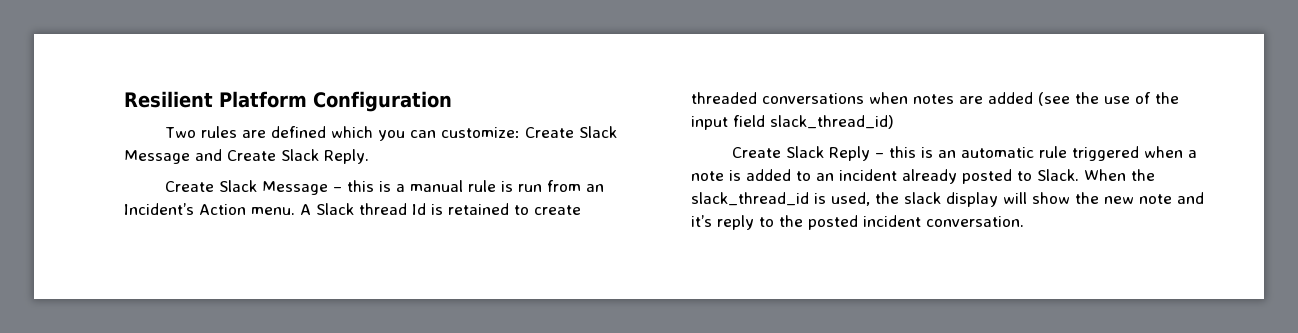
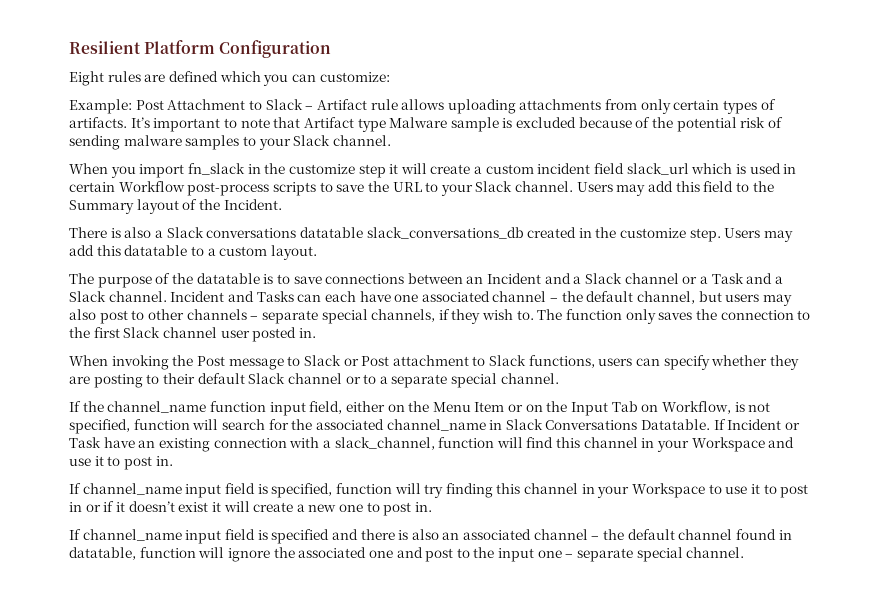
[164,127,196,138] Two -> [69,71,104,86] Eight
[524,126,617,138] [124,149,369,164] [164,180,604,195] [124,203,581,215] [691,92,1179,106] [691,115,894,130] [731,146,1197,161] [691,169,1155,184] [691,192,1204,207] [691,215,1024,230] Create Slack Message and Create Slack Reply. // Create Slack Message – this is a manual rule is run from an Incident’s Action menu. A Slack thread Id is retained to create threaded conversations when notes are added (see the use of the input field slack_thread_id) // Create Slack Reply – this is an automatic rule triggered when a note is added to an incident already posted to Slack. When the slack_thread_id is used, the slack display will show the new note and it’s reply to the posted incident conversation. -> [69,99,776,114] [69,117,783,132] [69,135,391,150] [69,163,797,178] [69,181,774,196] [69,199,282,214] [69,227,794,242] [69,245,317,260] [69,273,783,288] [69,291,792,306] [69,309,811,324] [69,327,316,342] [69,355,799,370] [69,373,559,388] [69,401,771,416] [69,419,801,434] [69,437,795,452] [69,456,173,470] [69,483,809,498] [69,501,433,516] [69,529,792,544] [69,547,745,562] // Example: Post Attachment to Slack – Artifact rule allows uploading attachments from only certain types of artifacts. It’s important to note that Artifact type Malware sample is excluded because of the potential risk of sending malware samples to your Slack channel. // When you import fn_slack in the customize step it will create a custom incident field slack_url which is used in certain Workflow post-process scripts to save the URL to your Slack channel. Users may add this field to the Summary layout of the Incident. // There is also a Slack conversations datatable slack_conversations_db created in the customize step. Users may add this datatable to a custom layout. // The purpose of the datatable is to save connections between an Incident and a Slack channel or a Task and a Slack channel. Incident and Tasks can each have one associated channel – the default channel, but users may also post to other channels – separate special channels, if they wish to. The function only saves the connection to the first Slack channel user posted in. // When invoking the Post message to Slack or Post attachment to Slack functions, users can specify whether they are posting to their default Slack channel or to a separate special channel. // If the channel_name function input field, either on the Menu Item or on the Input Tab on Workflow, is not specified, function will search for the associated channel_name in Slack Conversations Datatable. If Incident or Task have an existing connection with a slack_channel, function will find this channel in your Workspace and use it to post in. // If channel_name input field is specified, function will try finding this channel in your Workspace to use it to post in or if it doesn’t exist it will create a new one to post in. // If channel_name input field is specified and there is also an associated channel – the default channel found in datatable, function will ignore the associated one and post to the input one – separate special channel.

